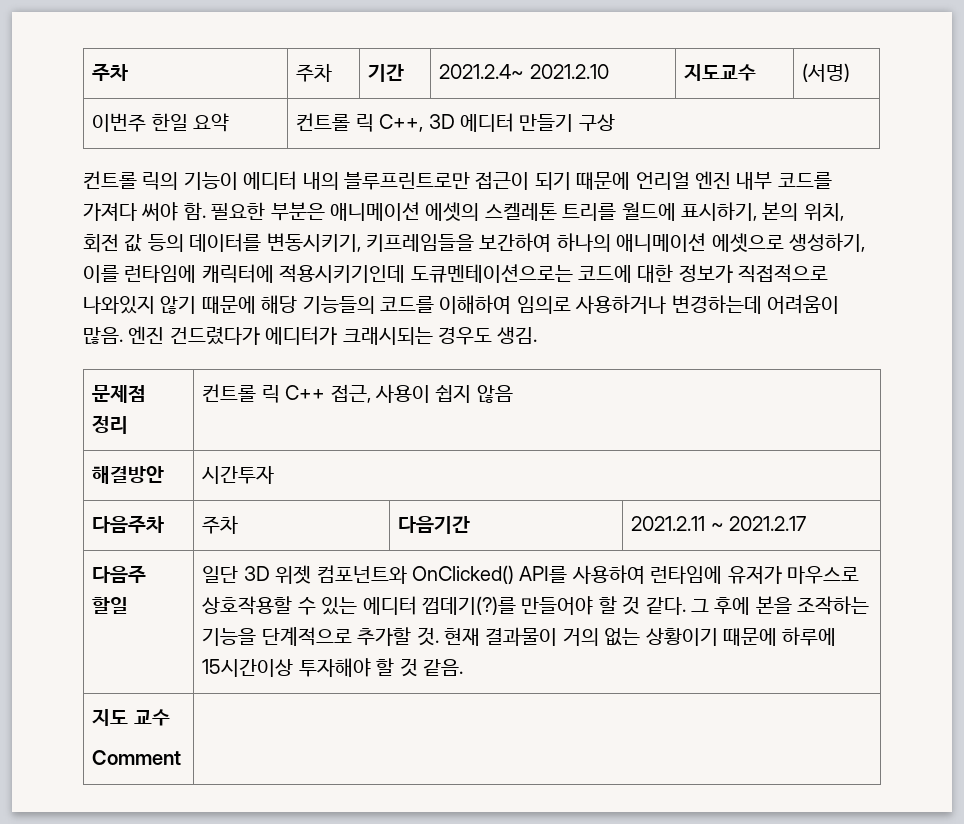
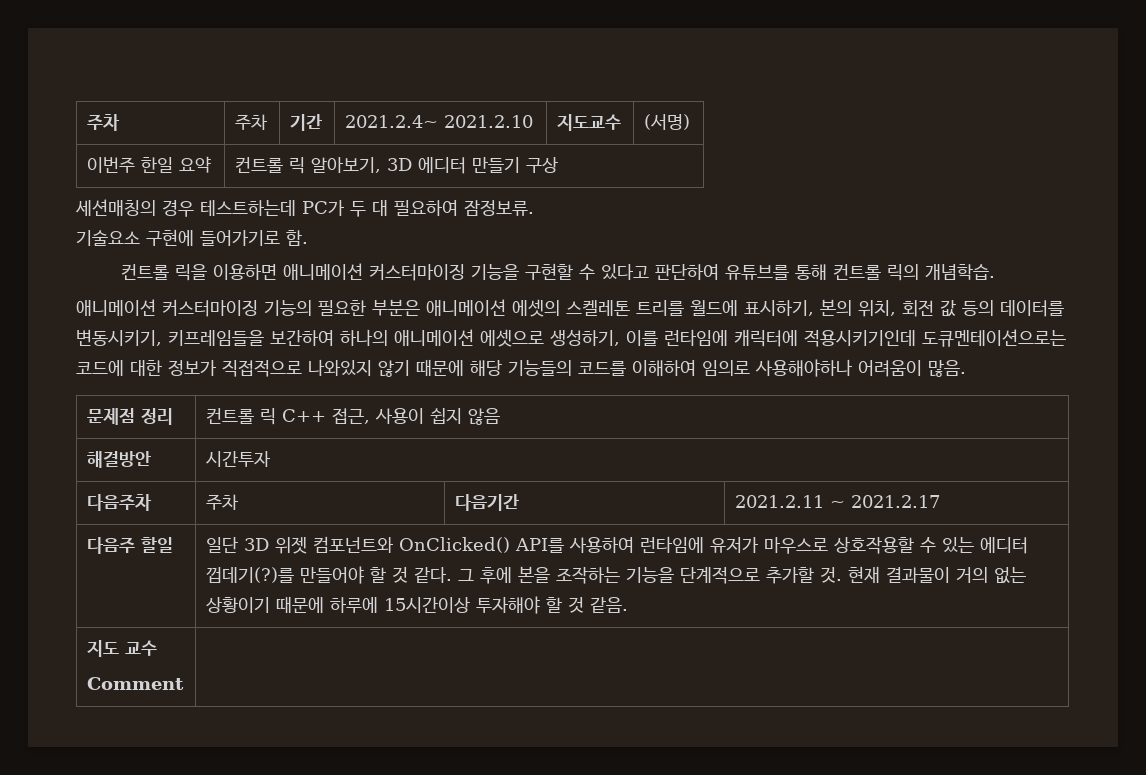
[379,114,424,132] C++, -> [311,157,382,173] 알아보기,
[83,171,832,190] [83,202,206,221] 컨트롤 릭의 기능이 에디터 내의 블루프린트로만 접근이 되기 때문에 언리얼 엔진 내부 코드를 가져다 써야 함. -> [75,199,534,217] [76,229,308,246] [120,263,995,281] [76,299,312,317] 세션매칭의 경우 테스트하는데 PC가 두 대 필요하여 잠정보류. // 기술요소 구현에 들어가기로 함. // 컨트롤 릭을 이용하면 애니메이션 커스터마이징 기능을 구현할 수 있다고 판단하여 유튜브를 통해 컨트롤 릭의 개념학습. // 애니메이션 커스터마이징 기능의
[575,295,762,314] 사용하거나 변경하는데 -> [755,359,853,377] 사용해야하나
[128,326,538,345] 엔진 건드렸다가 에디터가 크래시되는 경우도 생김. -> (966, 368) none

